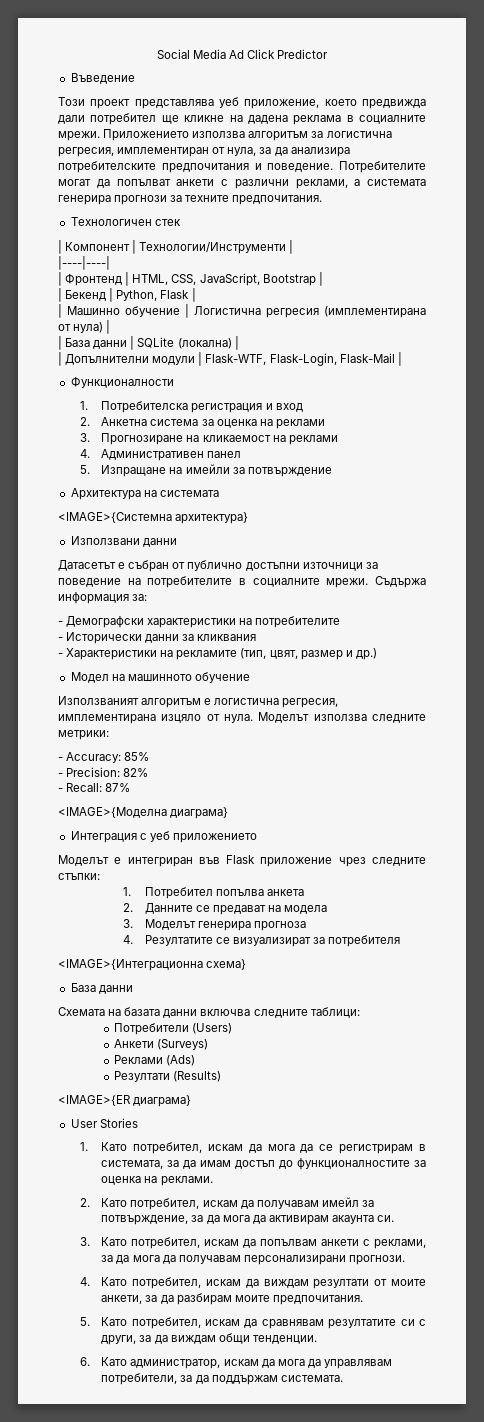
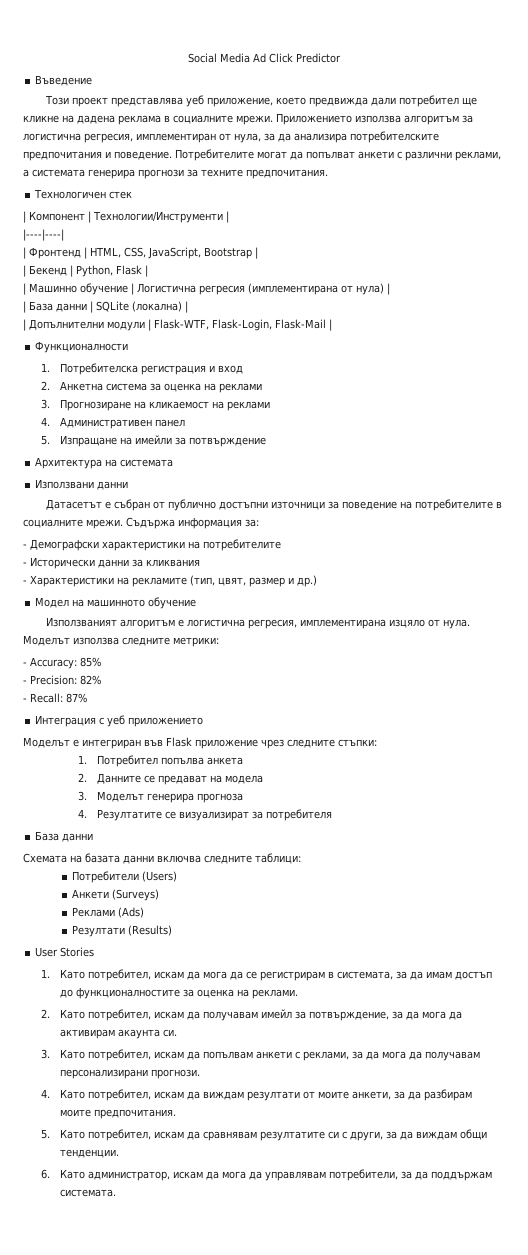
[58,512,249,524] // <IMAGE>{Системна архитектура} -> (174, 463) none
[58,807,229,819] // <IMAGE>{Моделна диаграма} -> (87, 698) none
[58,959,247,971] // <IMAGE>{Интеграционна схема} -> (332, 815) none
[58,1095,192,1107] // <IMAGE>{ER диаграма} -> (173, 930) none

